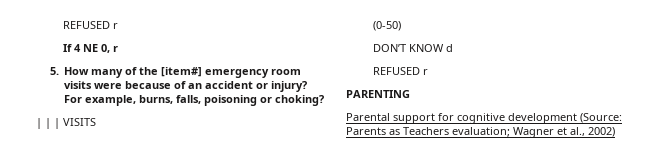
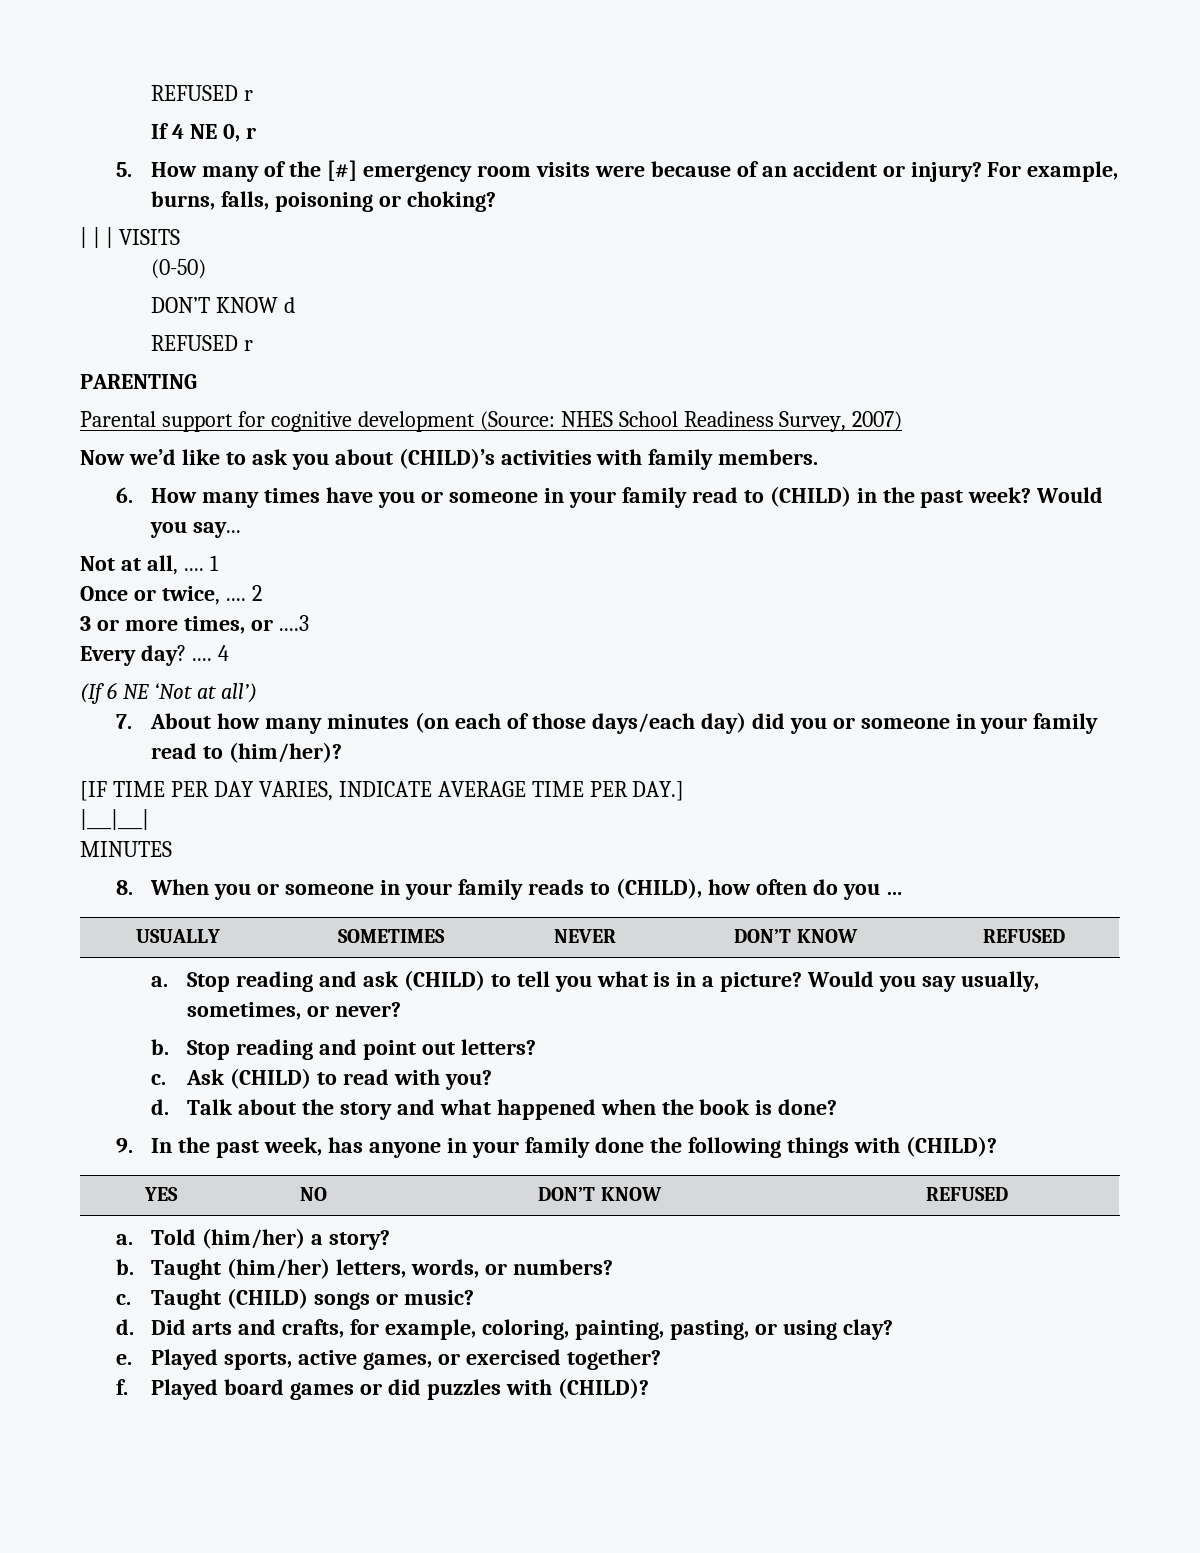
[161,67,203,77] [item#] -> [327,160,358,181] [#]
[346,127,615,138] Parents as Teachers evaluation; Wagner et al., 2002) -> [560,411,903,432] [80,448,819,470] [115,486,1104,508] [150,521,242,538] [80,555,219,575] [80,585,262,605] [80,615,309,634] [80,645,229,666] [80,682,257,704] [115,712,1099,734] [151,742,343,763] [80,781,685,801] [80,809,149,830] [80,841,172,857] [115,878,903,900] [135,929,220,943] [338,929,445,943] [554,929,616,943] [734,929,858,943] [983,929,1065,943] [151,970,1040,992] [187,1002,401,1020] [151,1039,536,1060] [151,1068,492,1090] [151,1099,838,1120] [115,1136,997,1158] [143,1187,178,1201] [299,1187,327,1201] [538,1187,662,1201] [925,1187,1008,1201] [115,1228,391,1250] [115,1258,614,1280] [115,1288,475,1310] [115,1319,893,1340] [115,1349,661,1370] [115,1378,649,1400] NHES School Readiness Survey, 2007) // Now we’d like to ask you about (CHILD)’s activities with family members. // 6. How many times have you or someone in your family read to (CHILD) in the past week? Would you say... // Not at all, .... 1 // Once or twice, .... 2 // 3 or more times, or ....3 // Every day? .... 4 // (If 6 NE ‘Not at all’) // 7. About how many minutes (on each of those days/each day) did you or someone in your family read to (him/her)? // [IF TIME PER DAY VARIES, INDICATE AVERAGE TIME PER DAY.] // |___|___| // MINUTES // 8. When you or someone in your family reads to (CHILD), how often do you … // USUALLY | SOMETIMES | NEVER | DON’T KNOW | REFUSED // a. Stop reading and ask (CHILD) to tell you what is in a picture? Would you say usually, sometimes, or never? // b. Stop reading and point out letters? // c. Ask (CHILD) to read with you? // d. Talk about the story and what happened when the book is done? // 9. In the past week, has anyone in your family done the following things with (CHILD)? // YES | NO | DON’T KNOW | REFUSED // a. Told (him/her) a story? // b. Taught (him/her) letters, words, or numbers? // c. Taught (CHILD) songs or music? // d. Did arts and crafts, for example, coloring, painting, pasting, or using clay? // e. Played sports, active games, or exercised together? // f. Played board games or did puzzles with (CHILD)?

